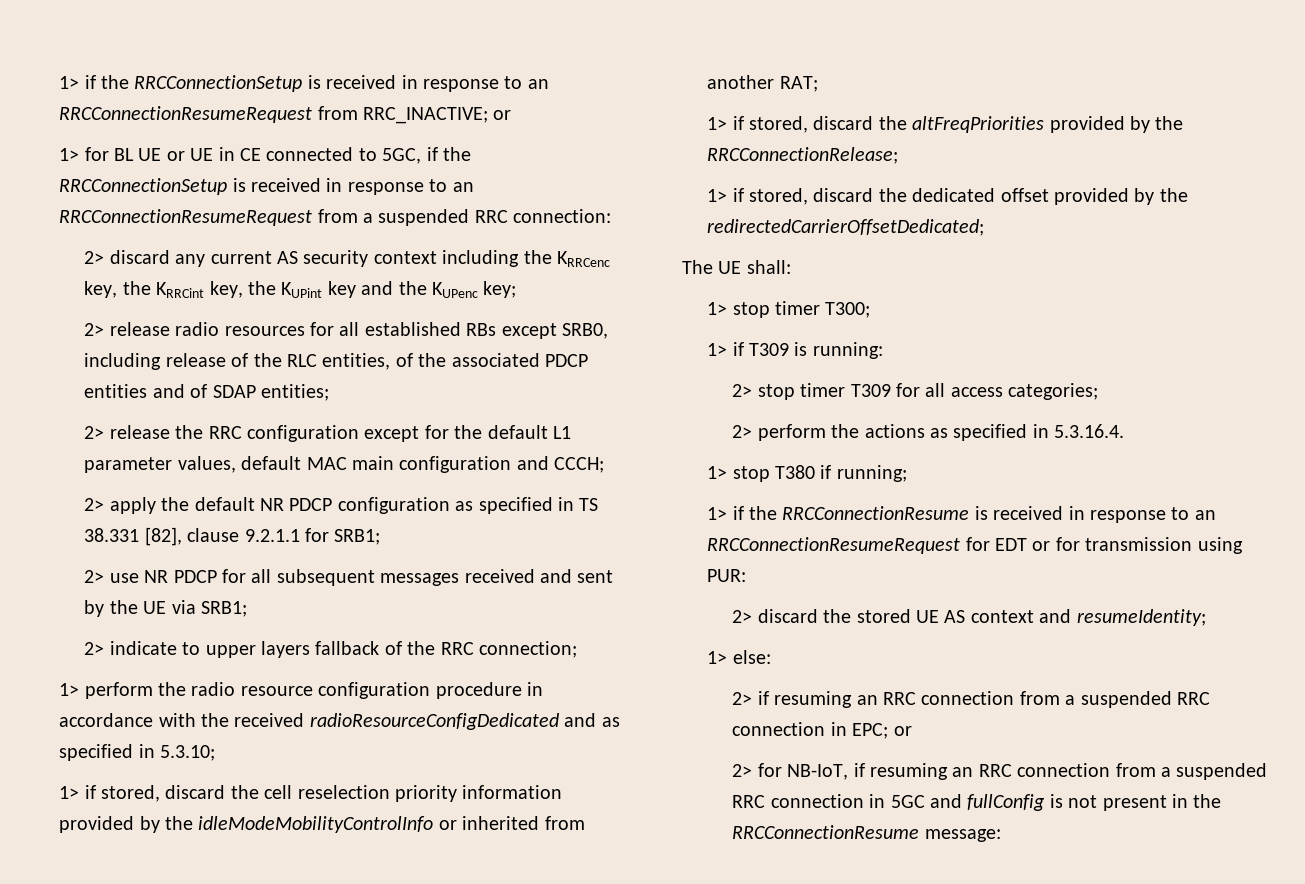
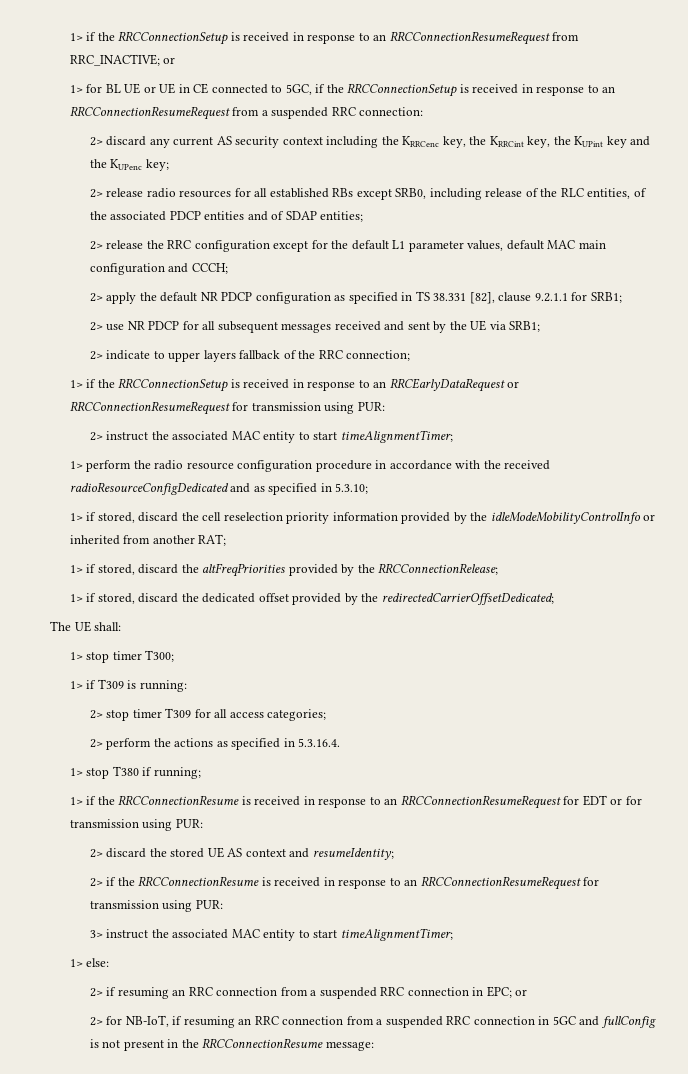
(577, 649) none -> [69,378,520,392] [69,401,385,415] [89,430,453,443] // 1> if the RRCConnectionSetup is received in response to an RRCEarlyDataRequest or RRCConnectionResumeRequest for transmission using PUR: // 2> instruct the associated MAC entity to start timeAlignmentTimer;
(1206, 617) none -> [89,876,600,890] [89,900,223,912] [89,928,453,941] // 2> if the RRCConnectionResume is received in response to an RRCConnectionResumeRequest for transmission using PUR: // 3> instruct the associated MAC entity to start timeAlignmentTimer;

